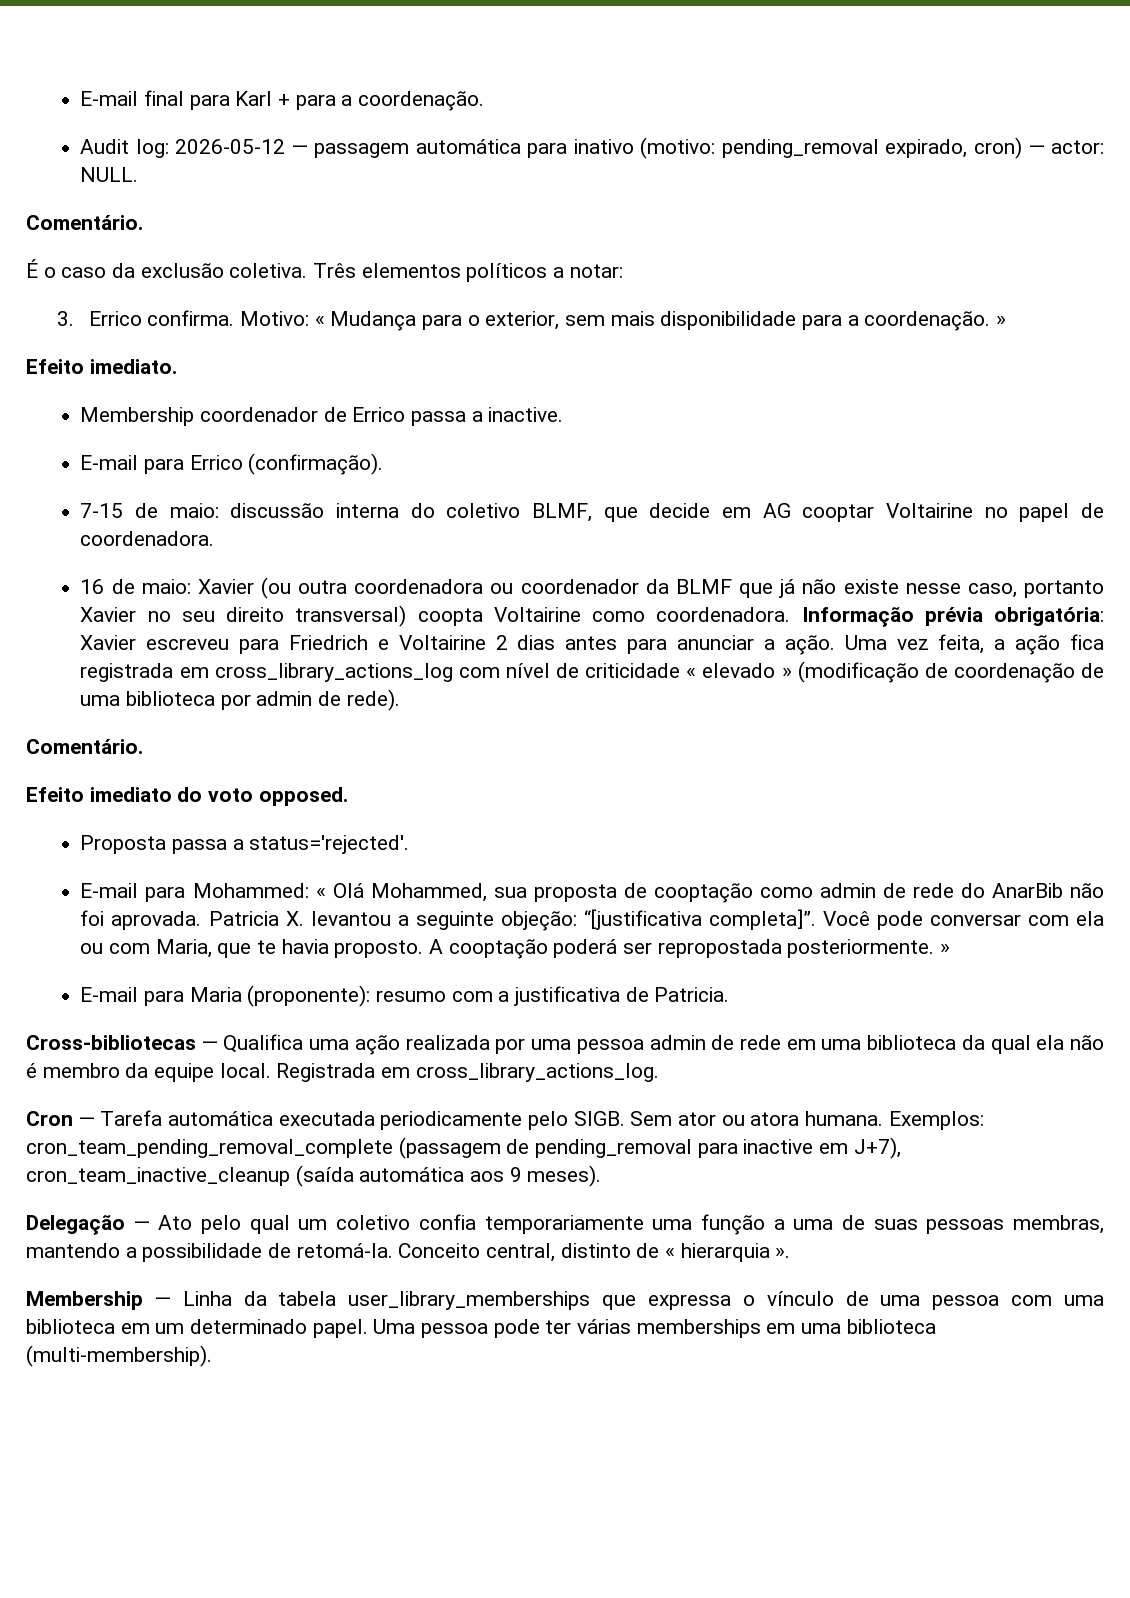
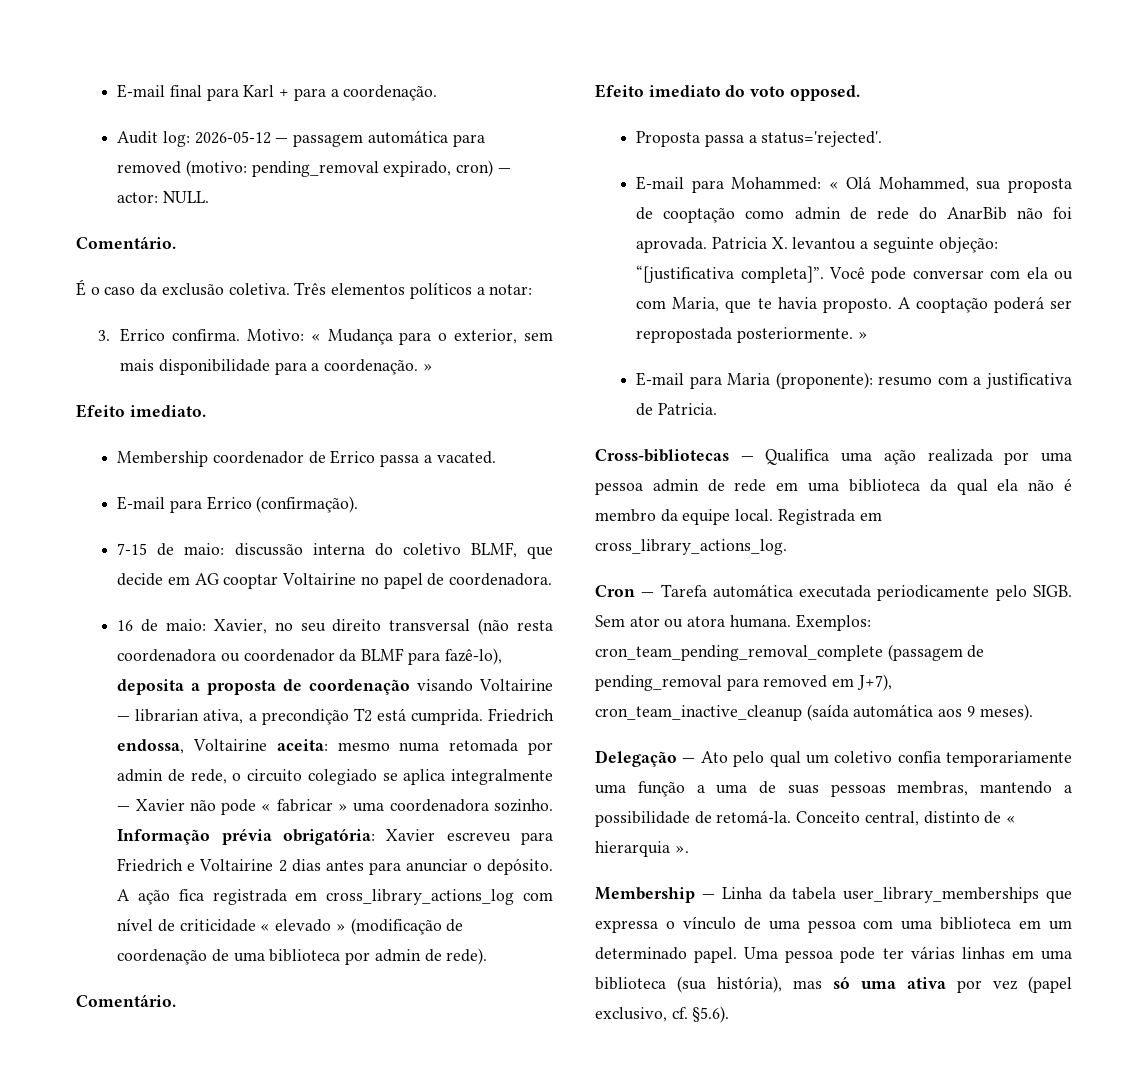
[573,139,634,154] inativo -> [117,161,182,174] removed
[488,407,564,422] inactive. -> [436,451,496,464] vacated.
[197,577,348,599] Xavier (ou outra -> [213,618,553,635] Xavier, no seu direito transversal (não resta
[739,579,1104,598] [80,605,791,627] que já não existe nesse caso, portanto Xavier no seu direito transversal) coopta Voltairine como coordenadora. -> [407,648,502,665] [117,679,553,695] [117,708,554,725] [117,739,553,755] [117,769,553,785] [117,799,553,815] para fazê-lo), deposita a proposta de coordenação visando Voltairine — librarian ativa, a precondição T2 está cumprida. Friedrich endossa, Voltairine aceita: mesmo numa retomada por admin de rede, o circuito colegiado se aplica integralmente — Xavier não pode « fabricar » uma coordenadora sozinho.
[763,634,1006,655] a ação. Uma vez feita, a -> [472,858,553,875] [117,889,131,901] o depósito. A
[743,1139,814,1154] inactive -> [763,675,828,688] removed
[636,1319,936,1338] [26,1345,212,1367] memberships em uma biblioteca (multi-membership). -> [961,947,1072,960] [595,976,1072,993] [595,1006,730,1023] linhas em uma biblioteca (sua história), mas só uma ativa por vez (papel exclusivo, cf. §5.6).

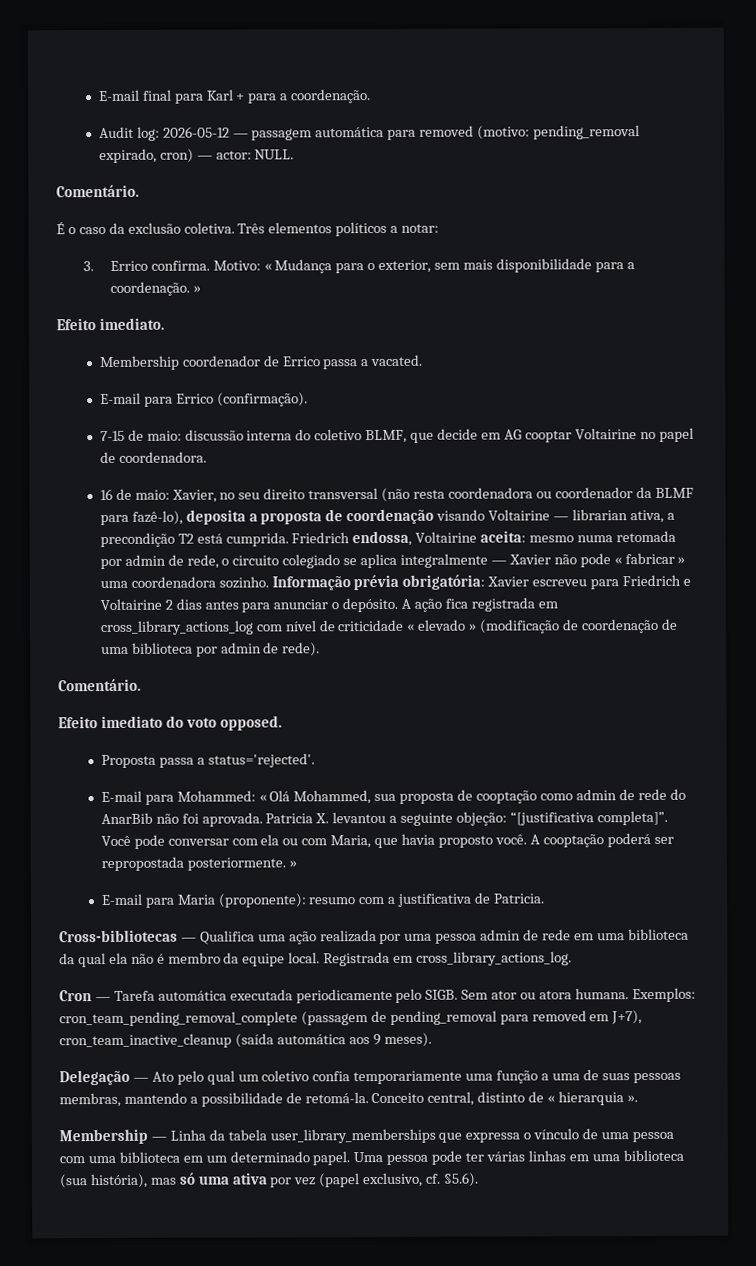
[757,297,892,313] te havia proposto. -> [401,833,527,848] havia proposto você.

